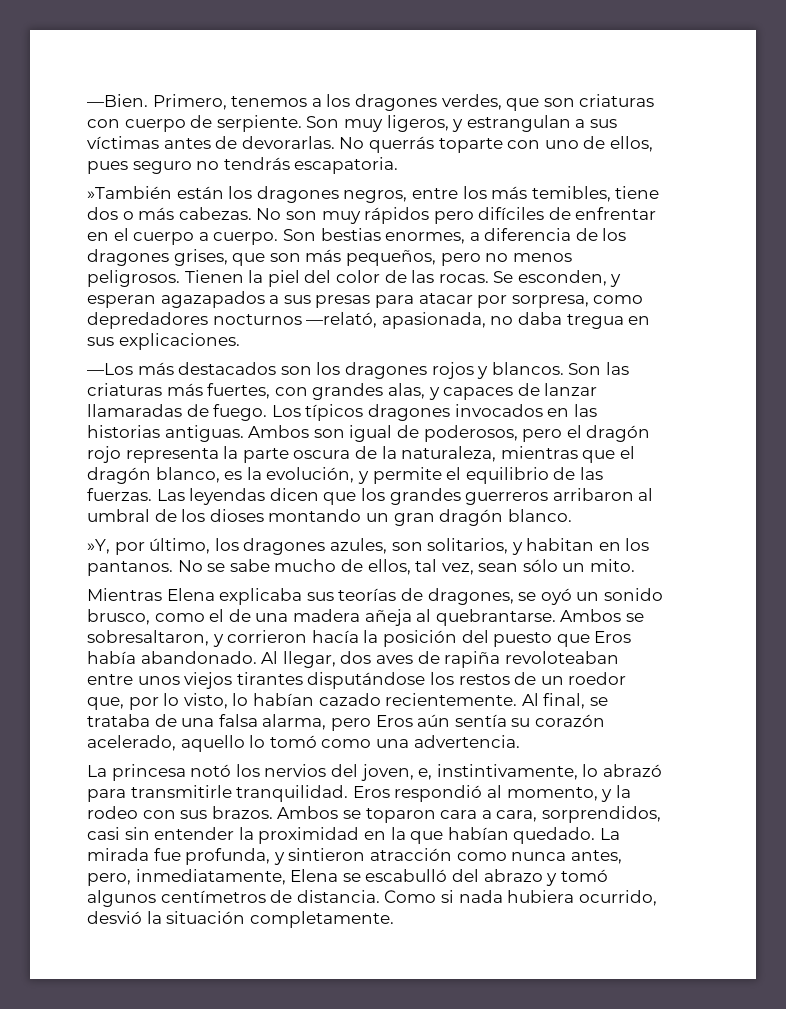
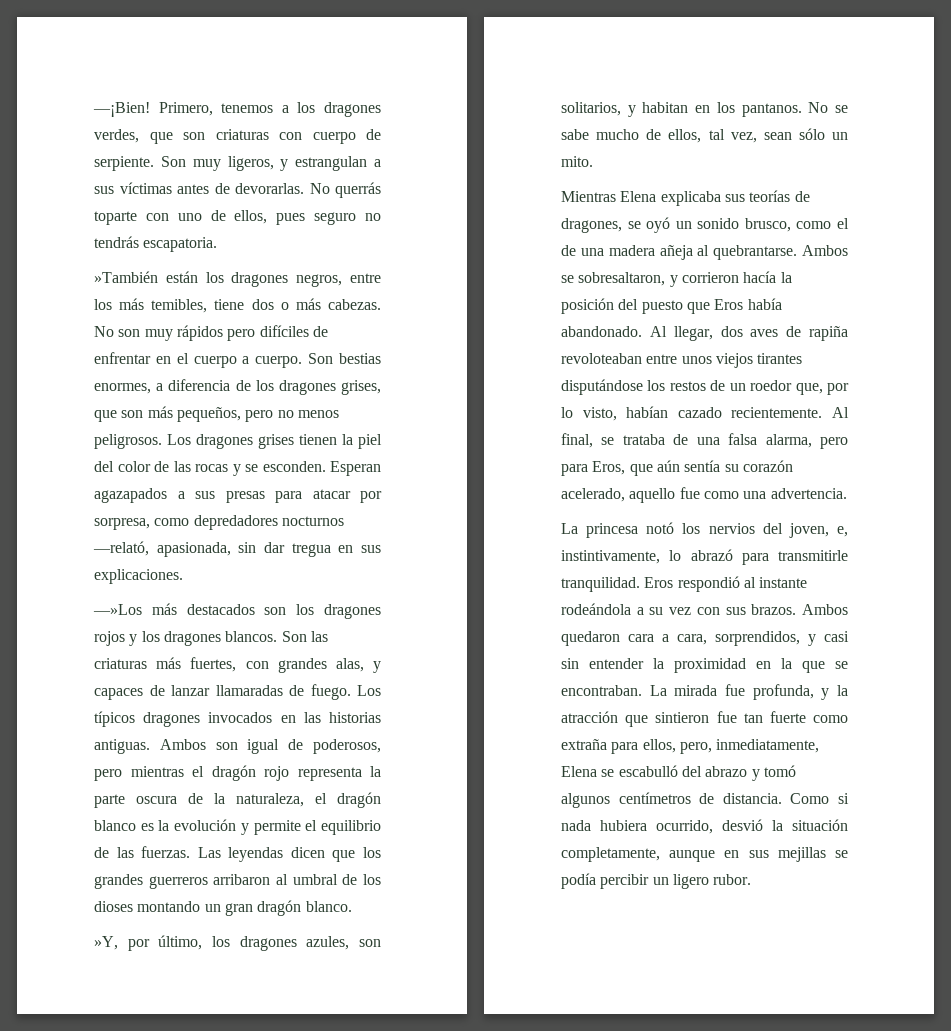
[87,94,148,107] —Bien. -> [93,102,150,117] —¡Bien!
[184,270,244,283] Tienen -> [167,434,337,449] Los dragones grises tienen
[438,270,622,287] [87,295,156,308] rocas. Se esconden, y esperan -> [195,461,381,476] rocas y se esconden. Esperan
[490,312,562,325] no daba -> [238,542,285,553] sin dar
[87,363,133,375] —Los -> [93,604,142,615] —»Los
(489, 372) none -> [141,631,221,646] los dragones
(563, 435) none -> [130,766,184,777] mientras
[500,446,635,463] [87,467,220,484] mientras que el dragón blanco, -> [315,792,381,808] [94,820,136,831] el dragón blanco
[266,467,355,483] evolución, -> [174,819,237,831] evolución
[232,693,249,706] lo -> (617, 414) none
[375,715,413,727] Eros -> [561,461,653,476] para Eros, que
[249,735,317,748] lo tomó -> [679,487,700,499] fue
[506,785,631,802] [87,806,138,819] momento, y la rodeo -> [759,577,808,588] [561,603,692,615] instante rodeándola a su vez
[342,808,436,823] se toparon -> [561,631,620,646] quedaron
(661, 814) none -> [808,634,816,646] y
[447,827,596,844] habían quedado. -> [835,661,848,669] [561,685,642,696] se encontraban.
[288,848,622,864] sintieron atracción como nunca antes, -> [837,685,848,696] [561,711,848,727] [561,739,676,754] la atracción que sintieron fue tan fuerte como extraña para ellos,
[249,911,394,928] completamente. -> [561,847,848,862] [561,873,752,889] completamente, aunque en sus mejillas se podía percibir un ligero rubor.

